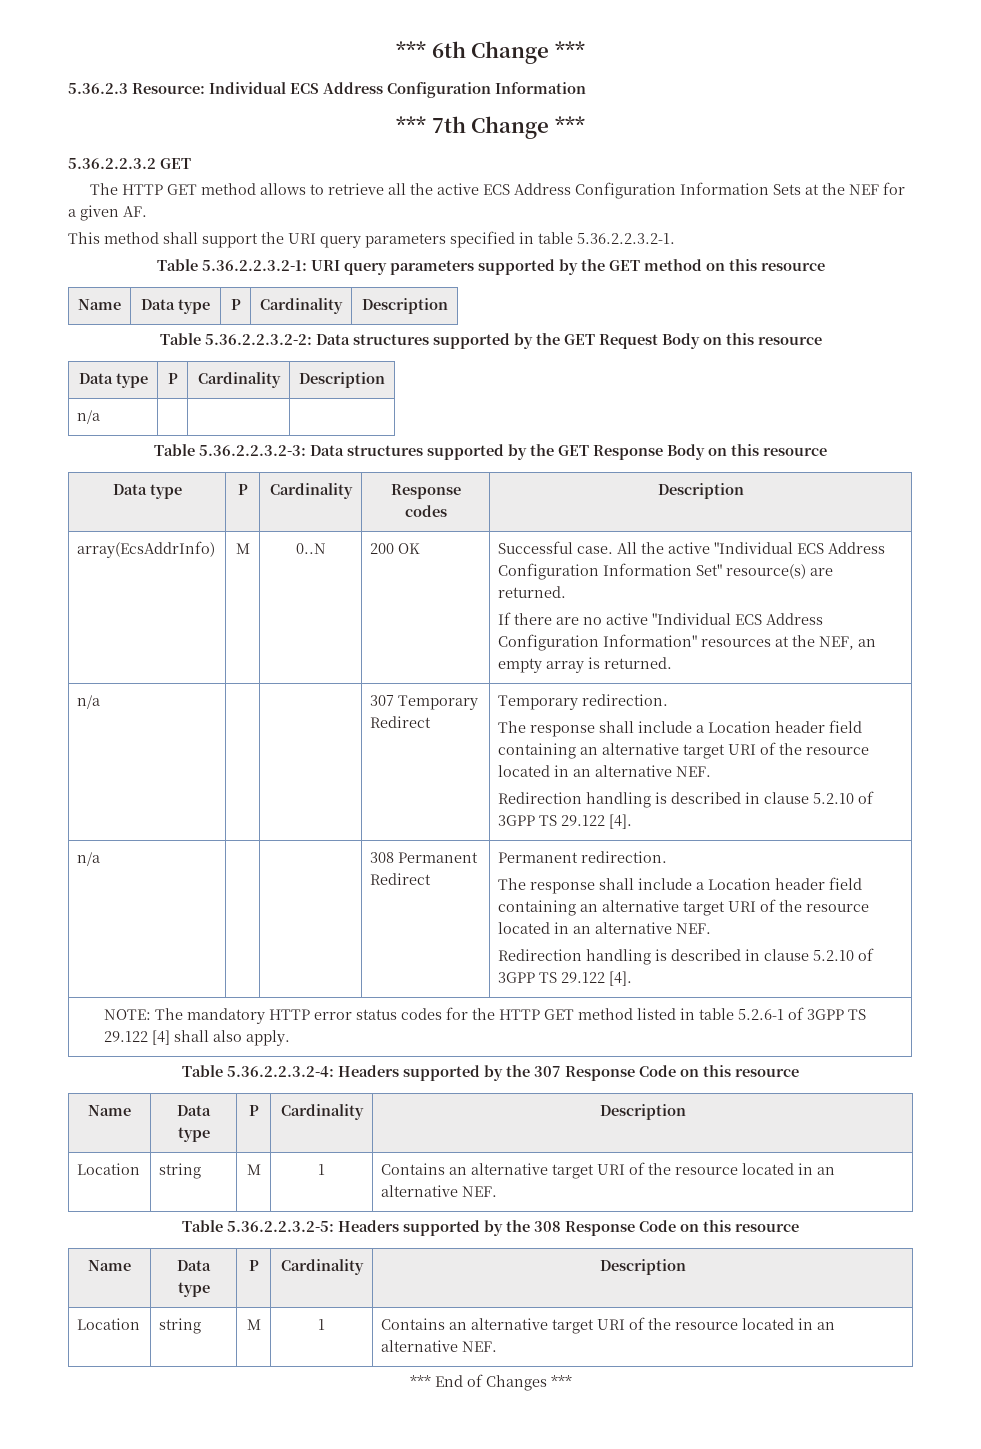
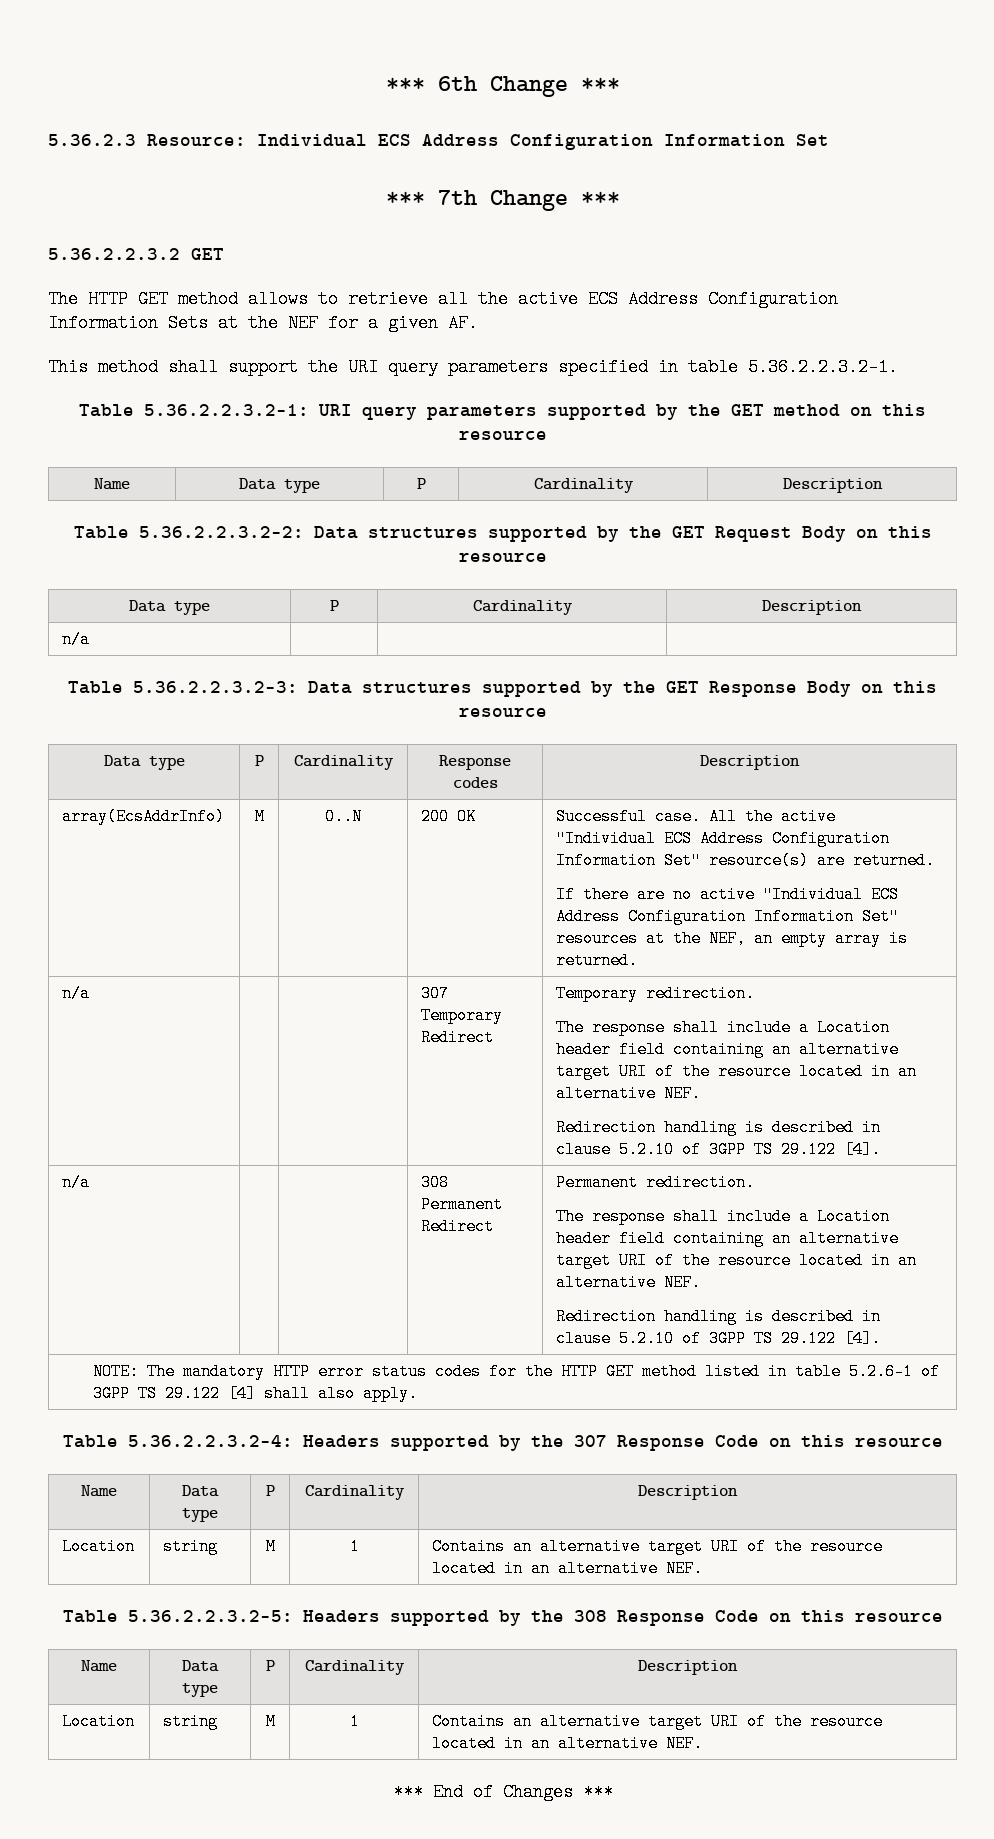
(586, 88) none -> [796,134,829,146] Set
[603,634,698,647] Information" -> [754,908,900,925] Information Set"

